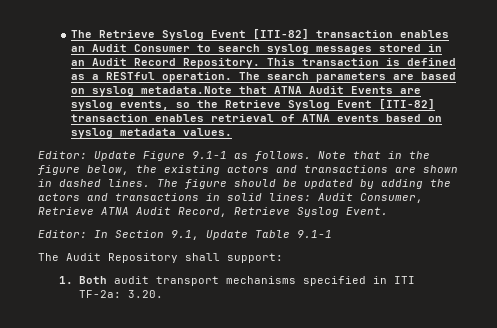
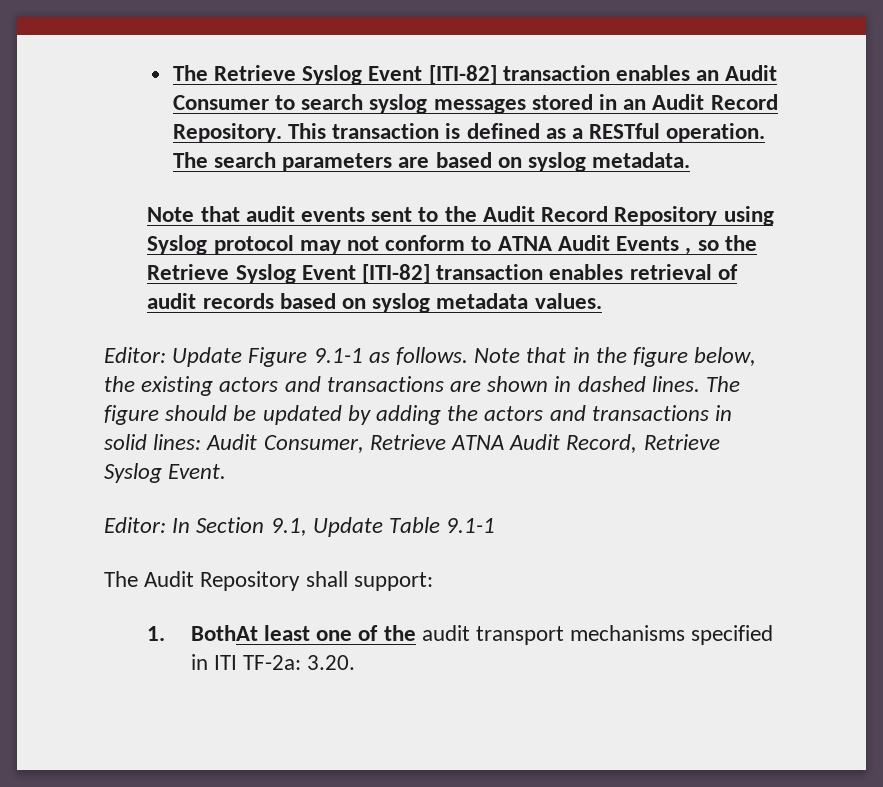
[140,86,421,94] [70,100,169,110] metadata.Note that ATNA Audit Events are syslog events, -> [592,152,691,168] [147,206,774,226] [147,235,692,255] metadata. // Note that audit events sent to the Audit Record Repository using Syslog protocol may not conform to ATNA Audit Events ,
[301,114,379,122] ATNA events -> [147,293,274,309] audit records
[79,276,108,284] Both -> [190,625,416,641] BothAt least one of the

